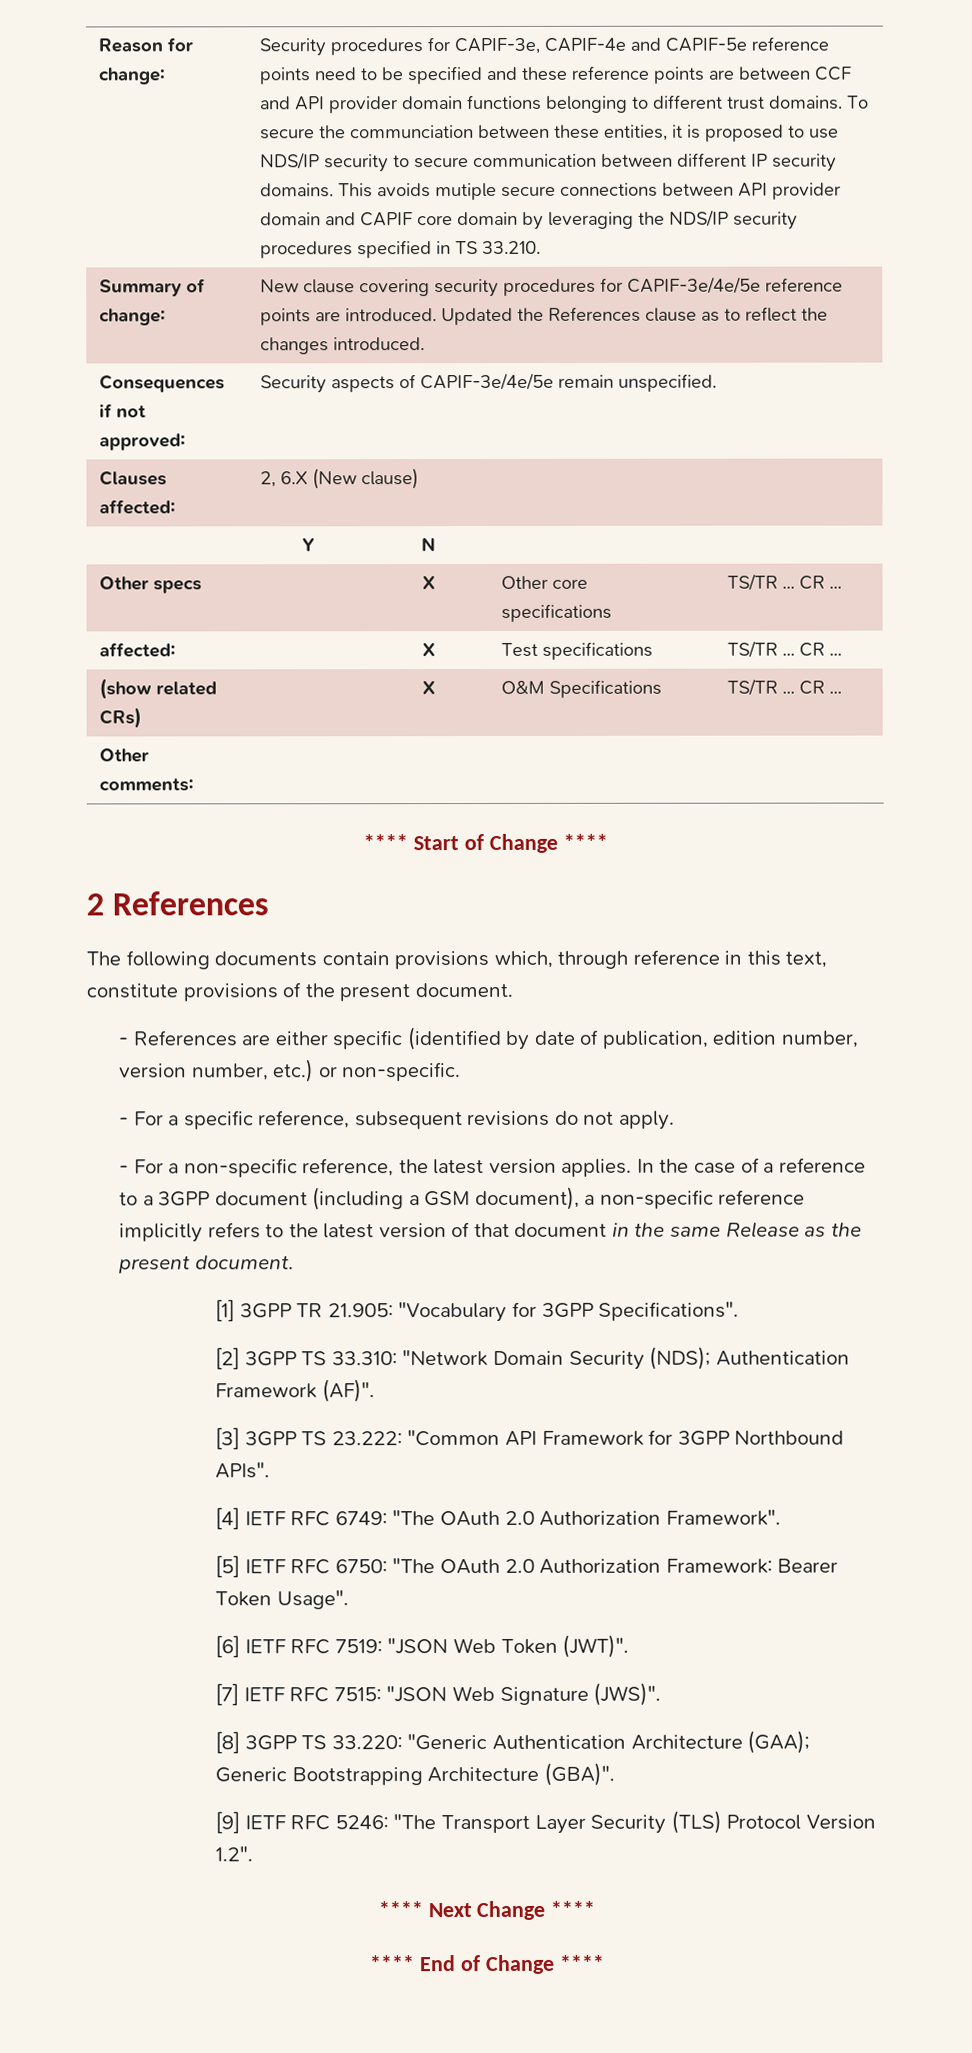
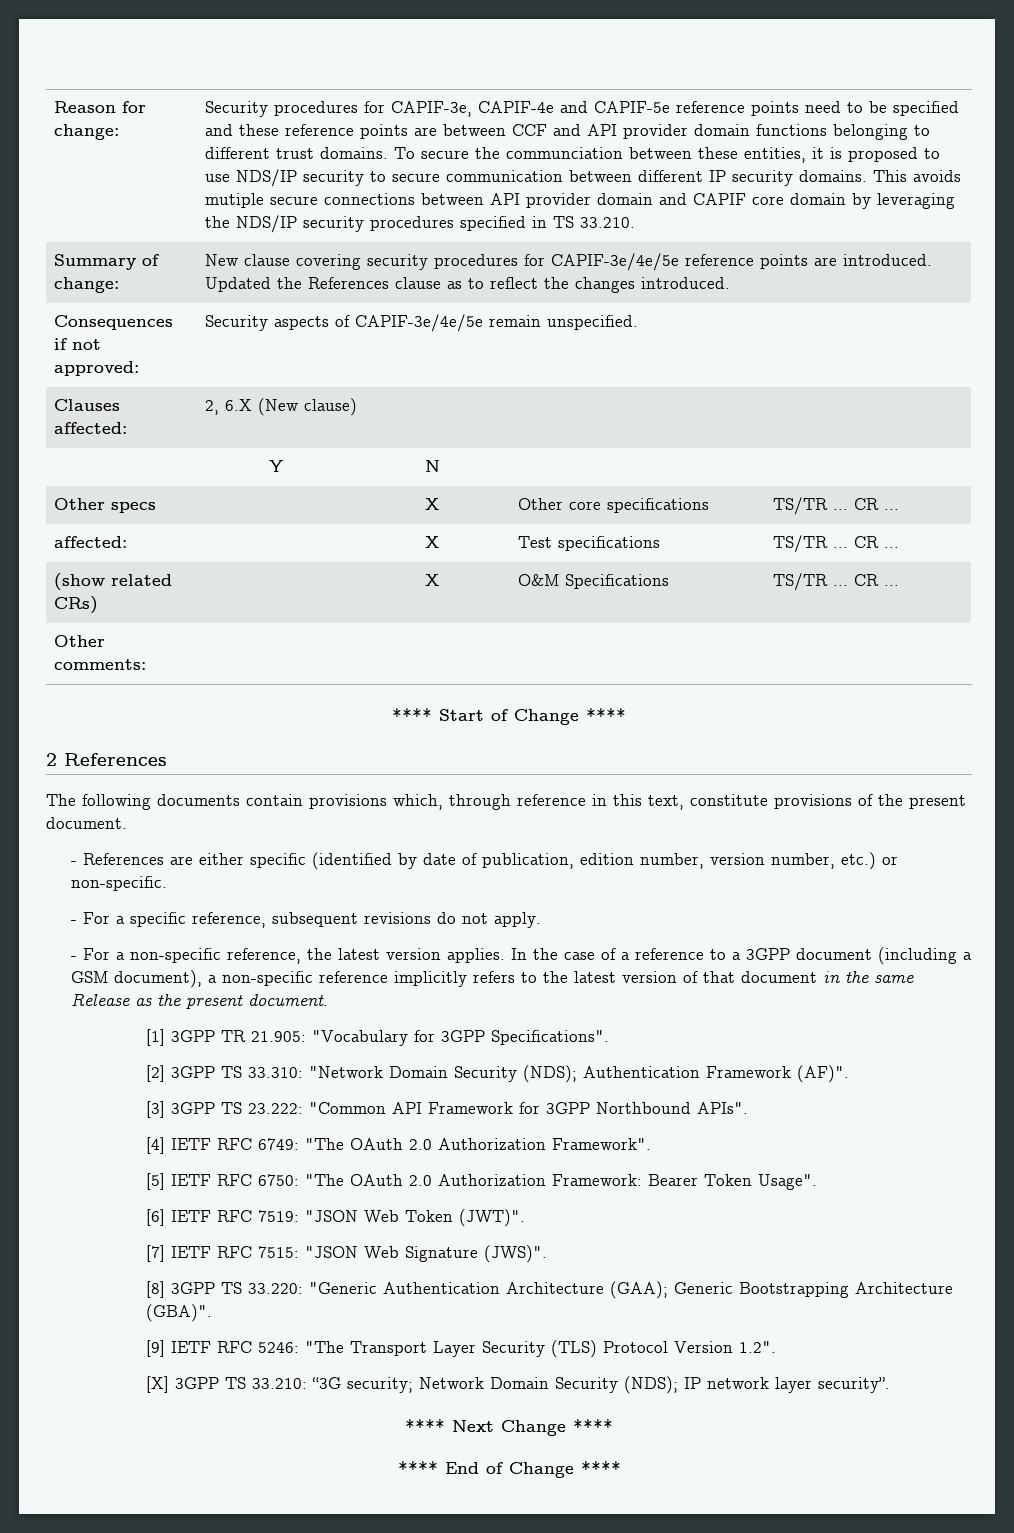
(254, 1854) none -> [145,1376,890,1394] // [X] 3GPP TS 33.210: “3G security; Network Domain Security (NDS); IP network layer security”.

